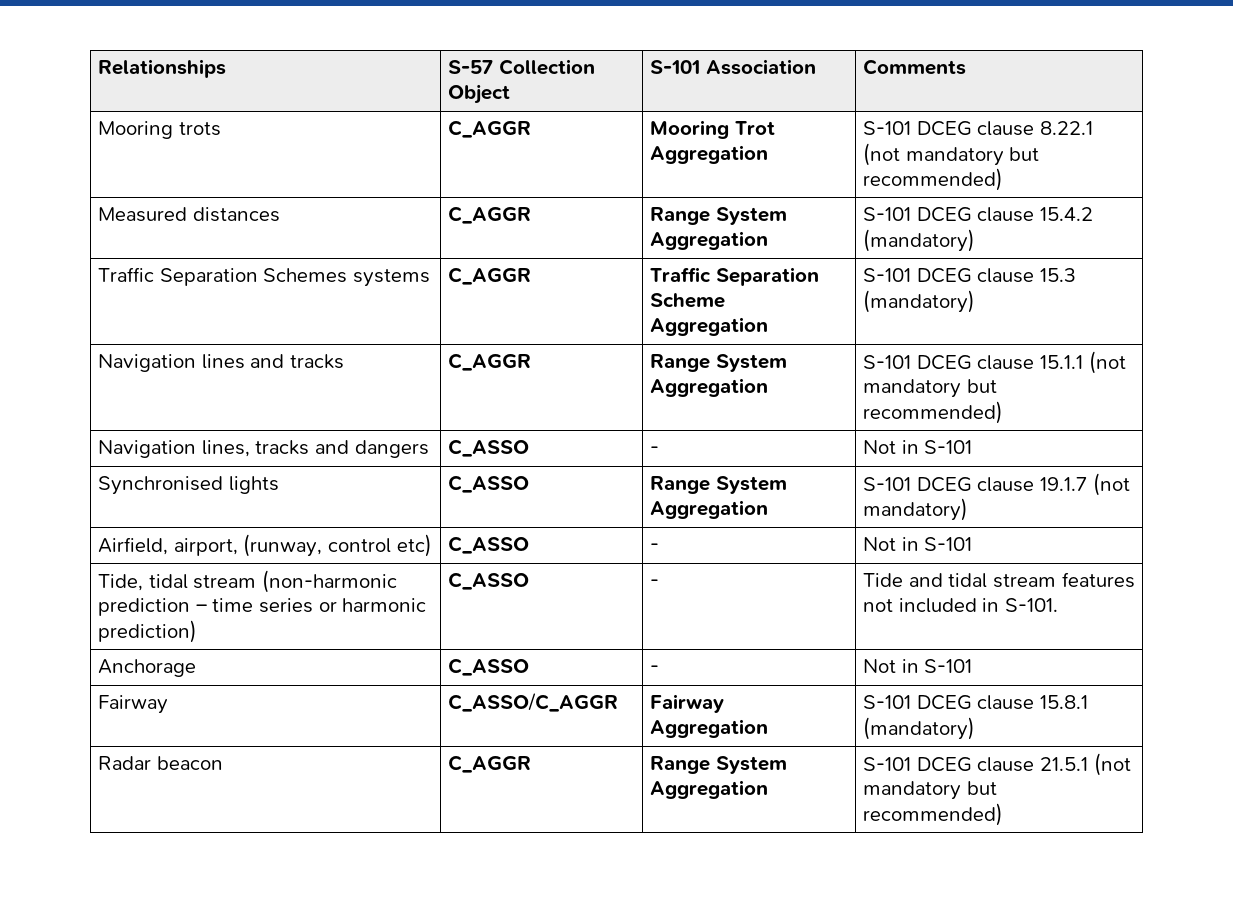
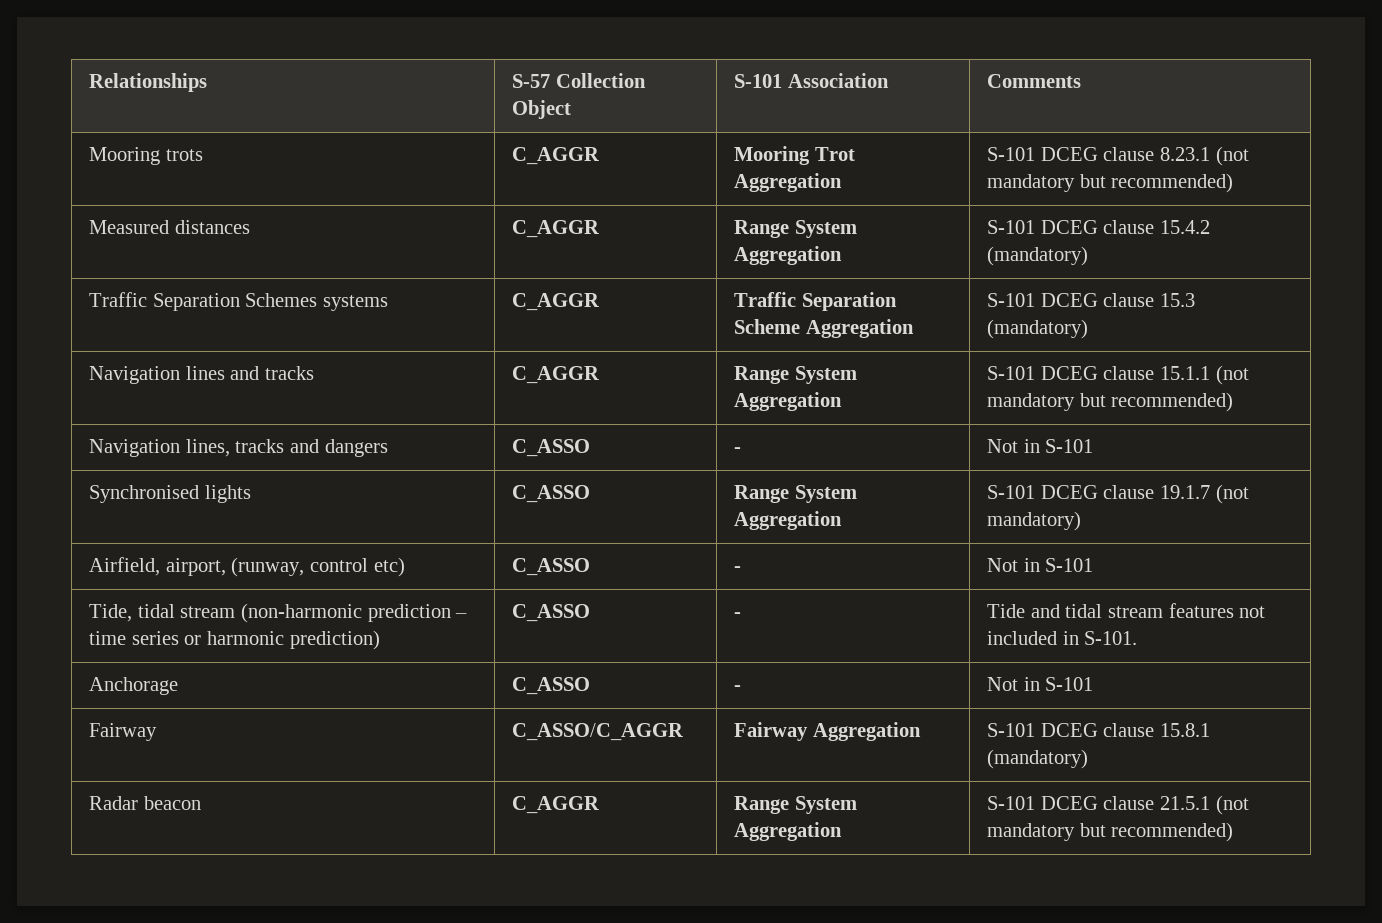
[1039,121,1093,135] 8.22.1 -> [1159,147,1210,161] 8.23.1

